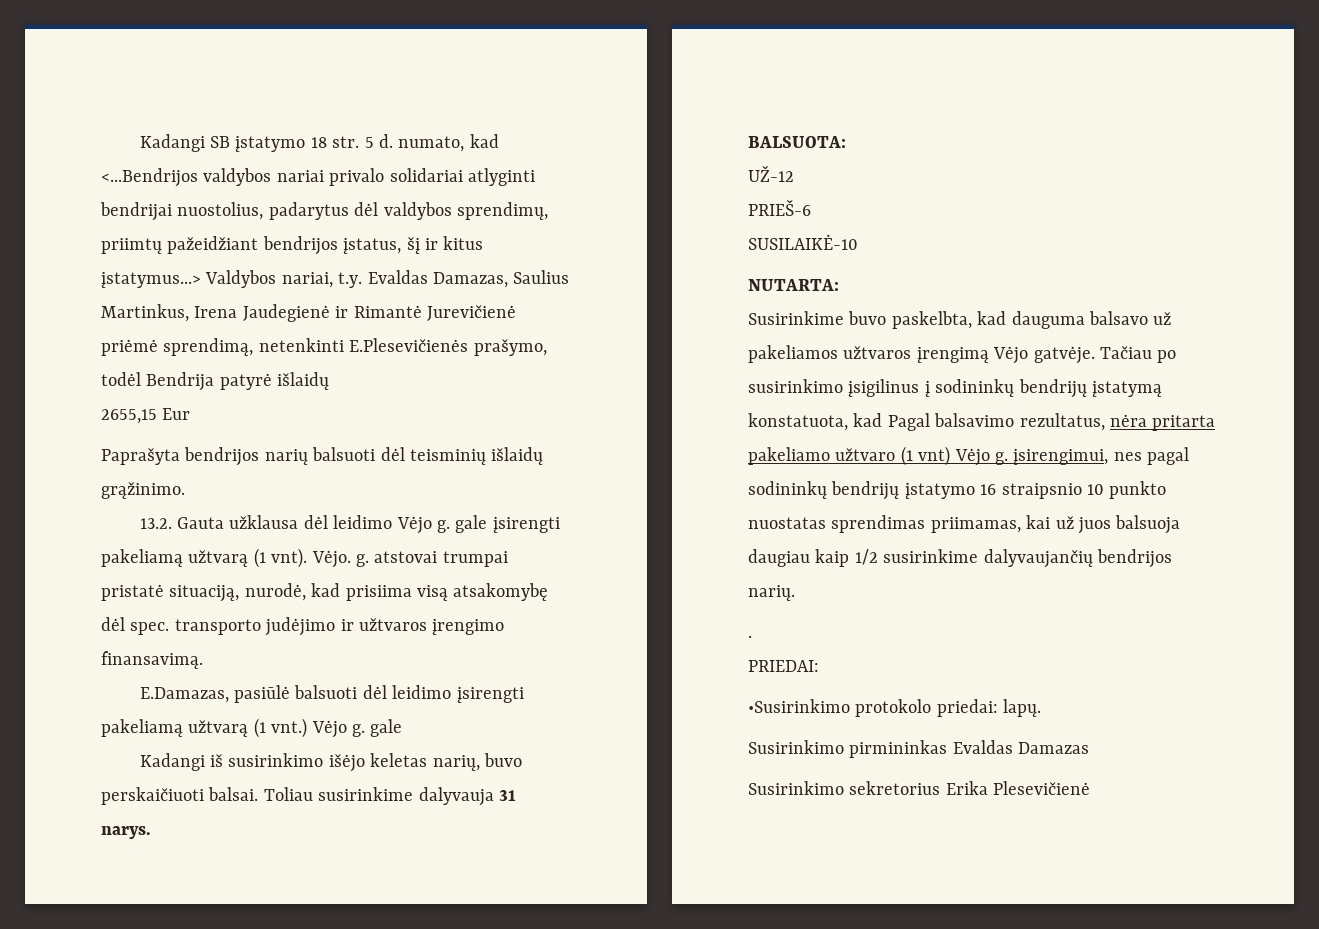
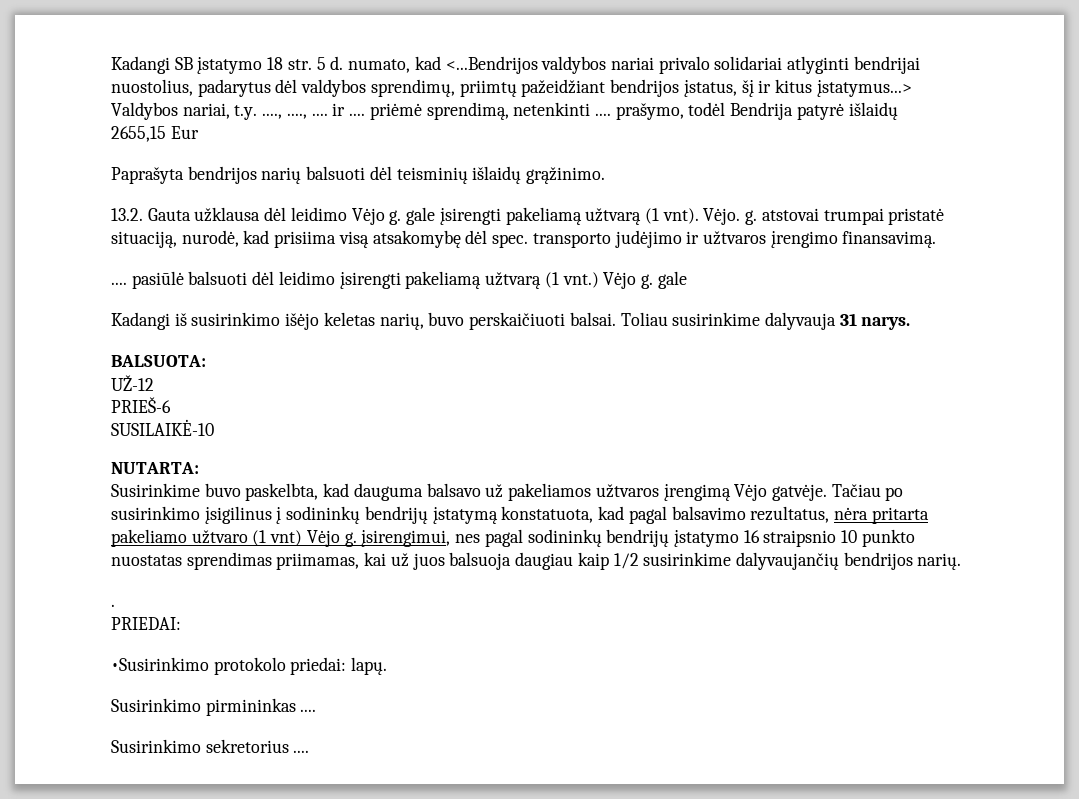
[367,270,570,288] [101,304,516,322] Evaldas Damazas, Saulius Martinkus, Irena Jaudegienė ir Rimantė Jurevičienė -> [262,103,366,119] ...., ...., .... ir ....
[349,338,469,352] E.Plesevičienės -> [594,113,611,116] ....
[139,687,229,703] E.Damazas, -> [111,282,127,285] ....
[887,413,930,431] Pagal -> [628,506,667,524] pagal
[952,740,1090,754] Evaldas Damazas -> [300,709,317,712] ....
[945,781,1091,795] Erika Plesevičienė -> [293,750,310,753] ....

